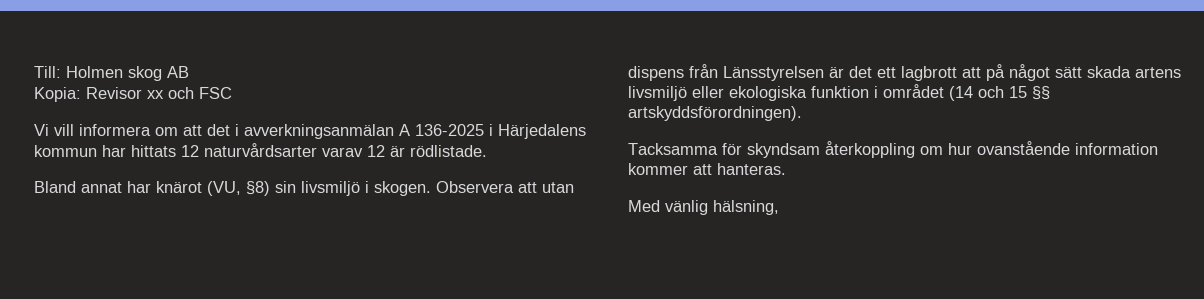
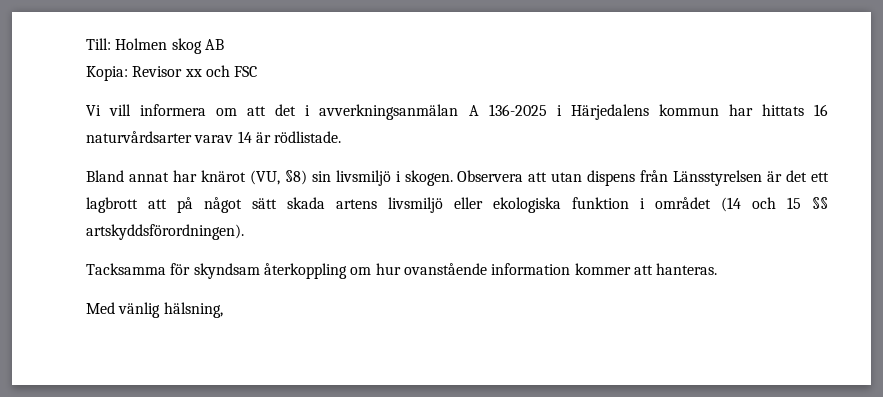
[181,145,199,157] 12 -> [814,104,829,116] 16
[367,145,385,157] 12 -> [237,131,252,143] 14

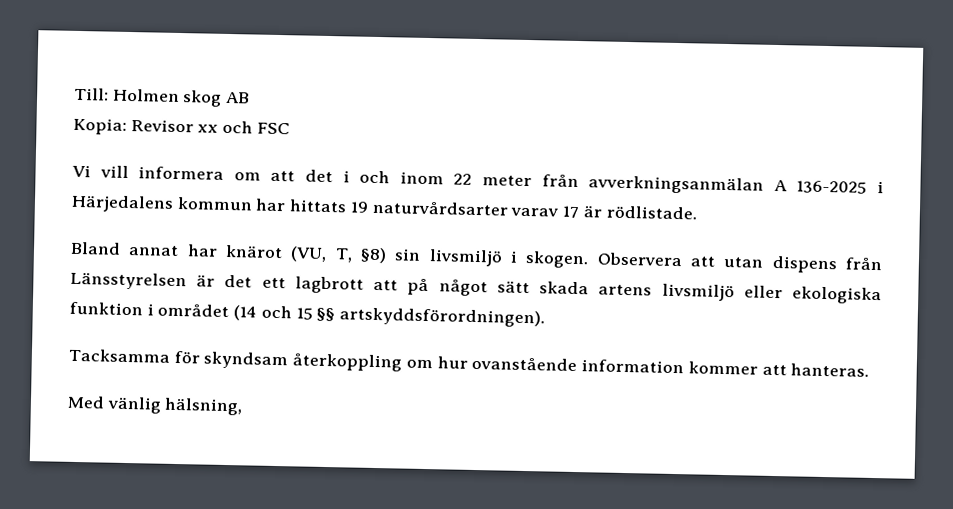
(311, 110) none -> [359,170,579,188] och inom 22 meter från
[814,104,829,116] 16 -> [349,201,369,213] 19
[237,131,252,143] 14 -> [562,205,580,219] 17
(280, 177) none -> [334,248,353,263] T,

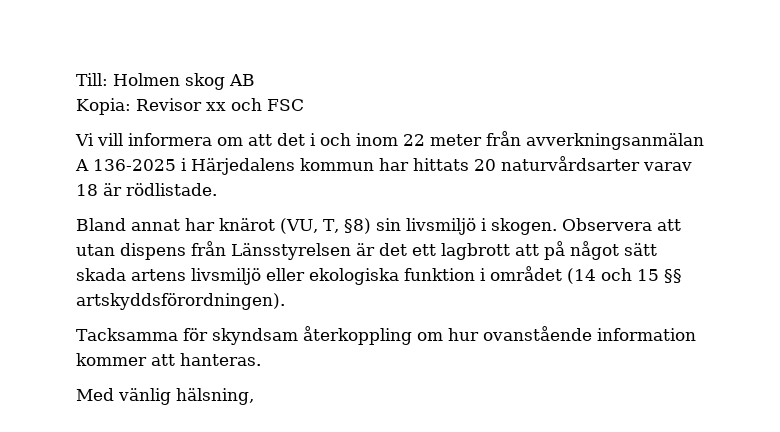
[349,201,369,213] 19 -> [474,159,496,171] 20
[562,205,580,219] 17 -> [76,184,98,196] 18

